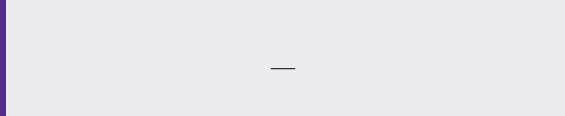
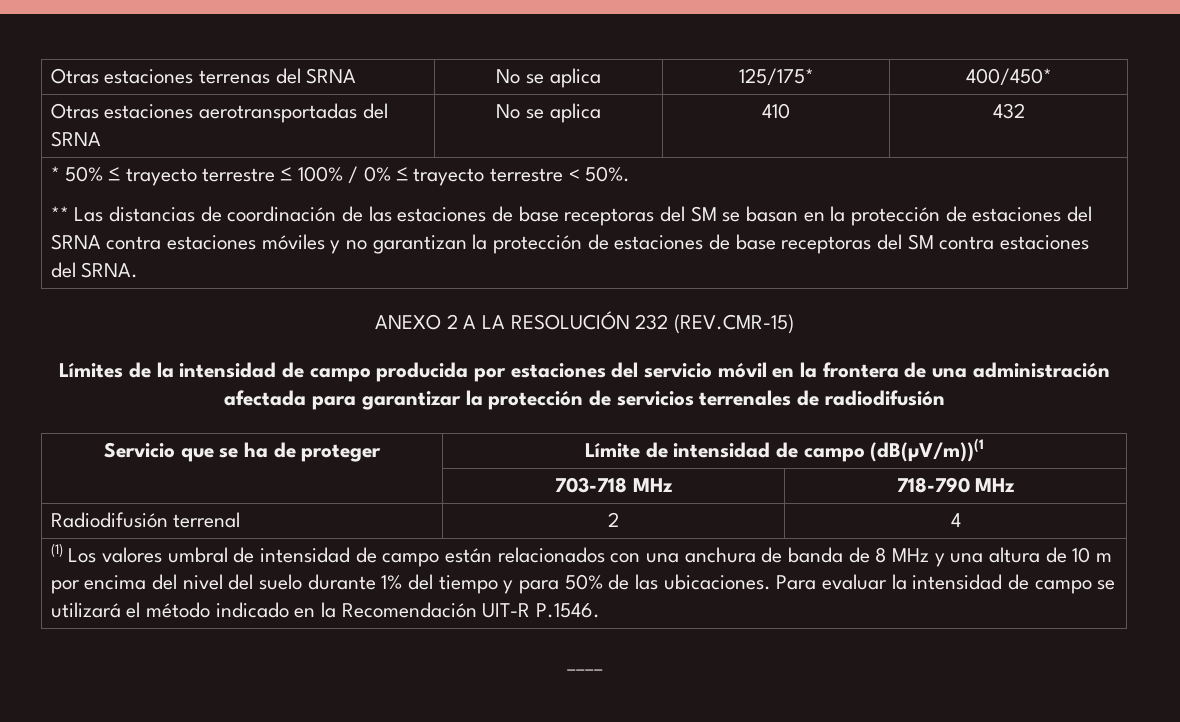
(269, 69) none -> [50,68,357,84] [496,68,601,88] [738,68,814,86] [965,68,1052,86] [50,103,388,123] [50,131,101,147] [496,103,601,123] [762,103,790,119] [992,103,1025,119] [50,166,631,186] [50,206,1092,226] [50,234,1089,254] [50,262,139,278] [374,311,795,334] [59,362,1110,382] [224,390,945,410] [103,442,382,462] [584,438,985,462] [555,477,673,493] [896,477,1016,493] [50,512,241,528] [607,512,619,527] [950,513,961,527] [50,543,1112,567] [50,574,1116,594] [50,602,600,618] Otras estaciones terrenas del SRNA | No se aplica | 125/175* | 400/450* // Otras estaciones aerotransportadas del SRNA | No se aplica | 410 | 432 // * 50% ≤ trayecto terrestre ≤ 100% / 0% ≤ trayecto terrestre < 50%. // ** Las distancias de coordinación de las estaciones de base receptoras del SM se basan en la protección de estaciones del SRNA contra estaciones móviles y no garantizan la protección de estaciones de base receptoras del SM contra estaciones del SRNA. // ANEXO 2 A LA RESOLUCIÓN 232 (REV.CMR-15) // Límites de la intensidad de campo producida por estaciones del servicio móvil en la frontera de una administración afectada para garantizar la protección de servicios terrenales de radiodifusión // Servicio que se ha de proteger | Límite de intensidad de campo (dB(µV/m))(1 // | 703-718 MHz | 718-790 MHz // Radiodifusión terrenal | 2 | 4 // (1) Los valores umbral de intensidad de campo están relacionados con una anchura de banda de 8 MHz y una altura de 10 m por encima del nivel del suelo durante 1% del tiempo y para 50% de las ubicaciones. Para evaluar la intensidad de campo se utilizará el método indicado en la Recomendación UIT-R P.1546. //

